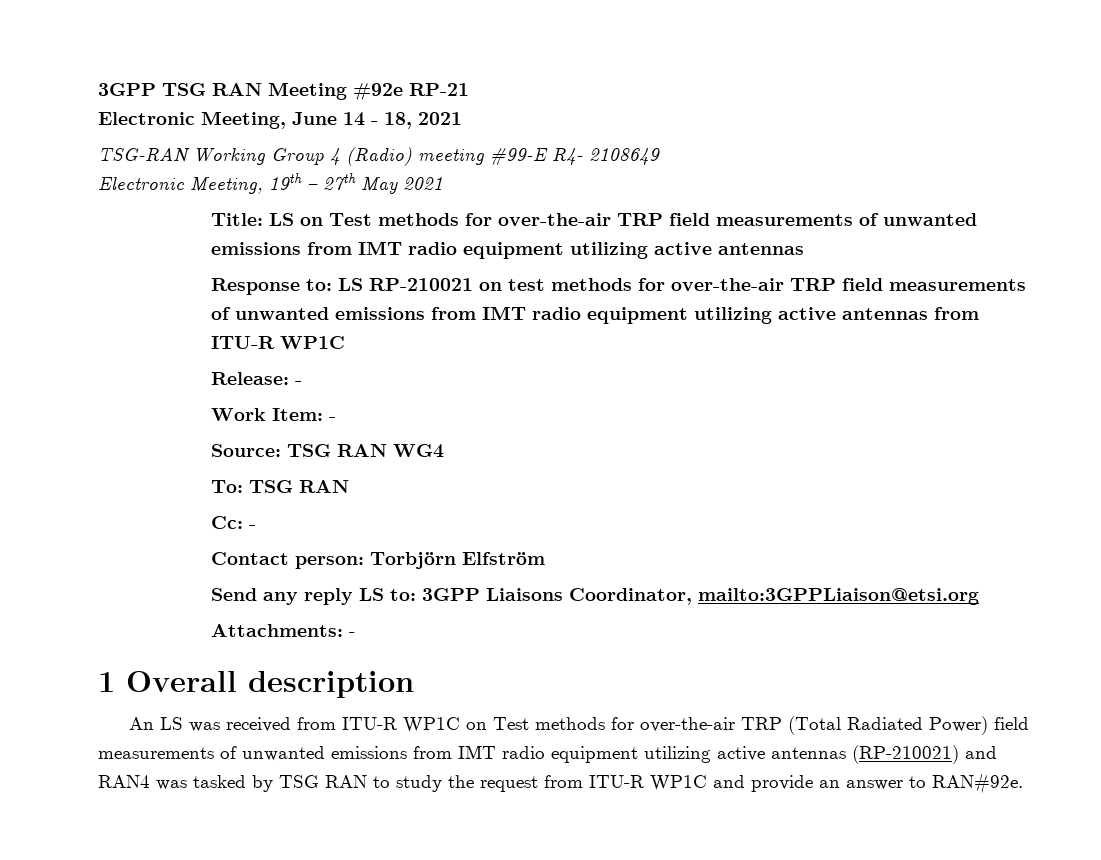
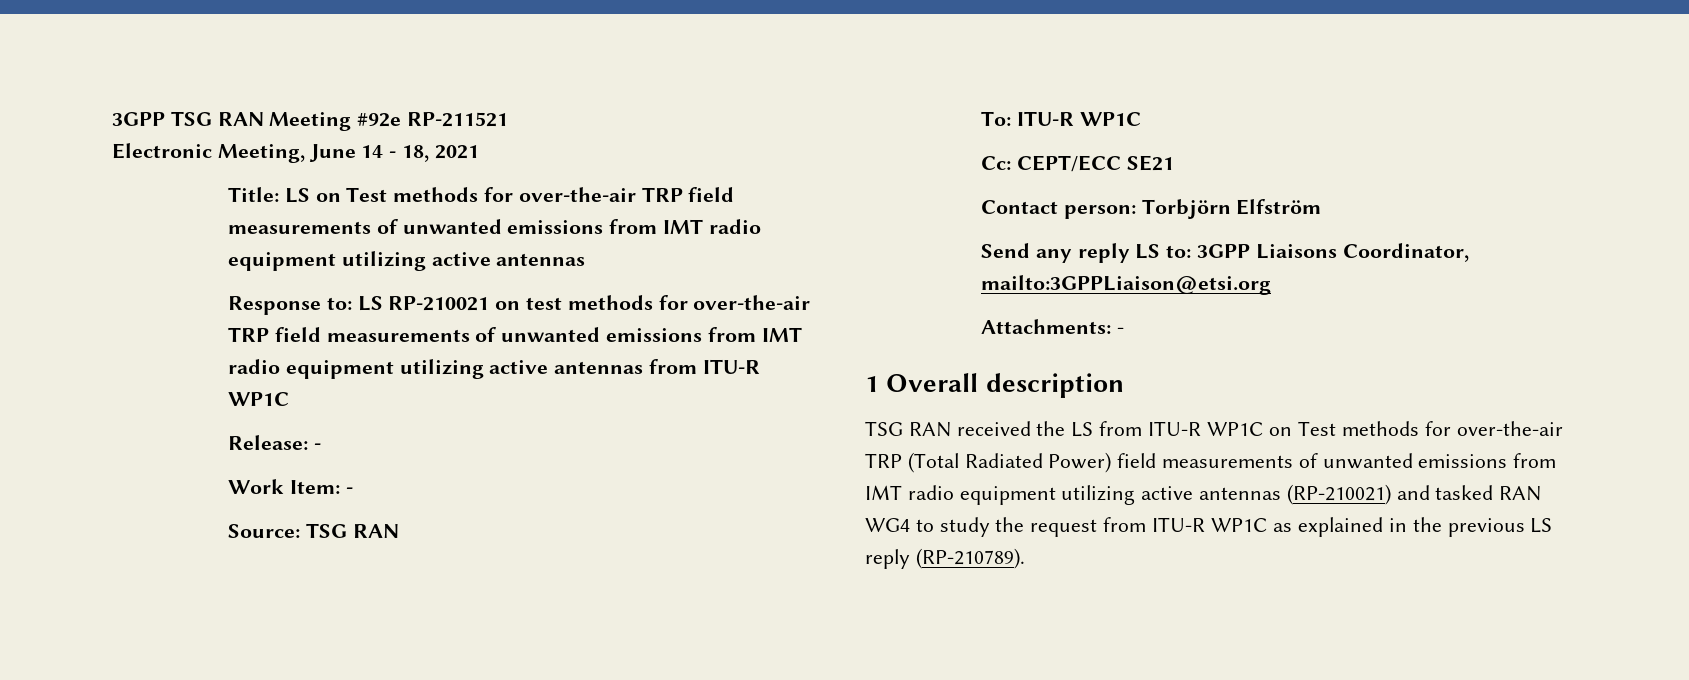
[409,83,469,96] RP-21 -> [407,112,509,127] RP-211521
[98,147,660,166] [98,173,443,194] // TSG-RAN Working Group 4 (Radio) meeting #99-E R4- 2108649 // Electronic Meeting, 19th – 27th May 2021 -> (479, 152) none
[392,444,444,458] WG4 -> (399, 531) none
[248,480,349,493] TSG RAN -> [1016,111,1141,126] ITU-R WP1C
[248,525,256,529] - -> [1016,155,1174,172] CEPT/ECC SE21
[128,717,291,732] An LS was received -> [865,421,1094,437] TSG RAN received the LS
[98,775,367,792] RAN4 was tasked by TSG RAN -> [1435,485,1542,501] [865,518,910,532] tasked RAN WG4
[713,773,1023,794] and provide an answer to RAN#92e. -> [1273,517,1553,537] [865,548,1025,569] as explained in the previous LS reply (RP-210789).

